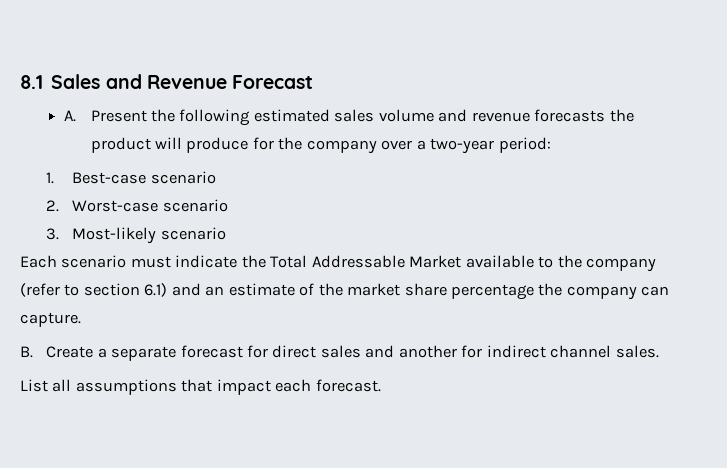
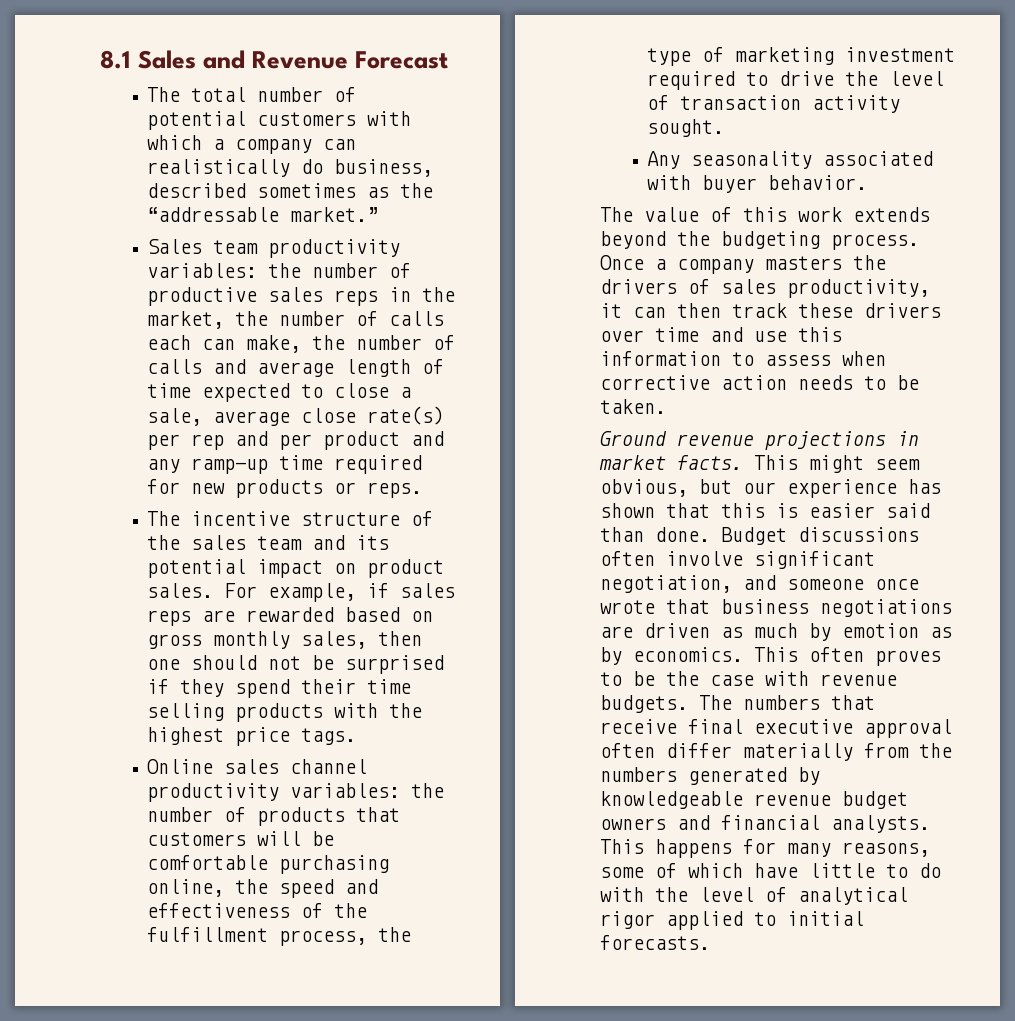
[64,109,634,126] [90,137,551,154] [46,171,216,184] [46,199,228,212] [46,227,226,244] [20,255,657,272] [20,283,670,300] [20,312,81,327] [20,345,659,361] [20,379,381,395] A. Present the following estimated sales volume and revenue forecasts the product will produce for the company over a two-year period: // 1. Best-case scenario // 2. Worst-case scenario // 3. Most-likely scenario // Each scenario must indicate the Total Addressable Market available to the company (refer to section 6.1) and an estimate of the market share percentage the company can capture. // B. Create a separate forecast for direct sales and another for indirect channel sales. // List all assumptions that impact each forecast. -> [147,87,357,102] [147,111,412,130] [147,135,357,154] [147,159,434,177] [147,183,434,198] [147,207,379,222] [147,239,401,258] [147,263,412,278] [147,287,456,306] [147,311,445,329] [147,335,456,353] [147,359,445,377] [147,383,412,402] [147,406,445,426] [147,431,445,450] [147,455,423,474] [147,479,423,498] [147,511,434,526] [147,535,390,550] [147,559,445,578] [147,583,456,602] [147,607,434,626] [147,631,423,649] [147,655,445,674] [147,679,412,698] [147,703,423,722] [147,727,357,746] [147,759,368,774] [147,783,445,802] [147,807,401,826] [147,831,335,846] [147,855,390,874] [147,879,379,898] [147,903,368,918] [147,927,412,946] [647,47,956,66] [647,71,945,90] [647,95,901,113] [647,119,725,137] [647,151,934,169] [647,175,868,193] [600,207,930,222] [600,231,919,250] [600,255,886,274] [600,279,930,298] [600,303,941,318] [600,327,842,342] [600,351,886,366] [600,375,919,390] [600,399,666,414] [600,431,919,450] [599,455,920,473] [600,479,941,498] [600,503,930,518] [600,527,919,545] [600,551,875,569] [600,575,919,593] [600,599,952,617] [600,623,952,641] [600,647,941,666] [600,671,897,686] [600,695,875,713] [600,719,952,738] [600,743,952,761] [600,767,820,785] [600,791,908,809] [600,815,930,833] [600,839,930,858] [600,863,941,878] [600,887,908,905] [600,911,864,930] [600,935,710,950] The total number of potential customers with which a company can realistically do business, described sometimes as the “addressable market.” // Sales team productivity variables: the number of productive sales reps in the market, the number of calls each can make, the number of calls and average length of time expected to close a sale, average close rate(s) per rep and per product and any ramp-up time required for new products or reps. // The incentive structure of the sales team and its potential impact on product sales. For example, if sales reps are rewarded based on gross monthly sales, then one should not be surprised if they spend their time selling products with the highest price tags. // Online sales channel productivity variables: the number of products that customers will be comfortable purchasing online, the speed and effectiveness of the fulfillment process, the type of marketing investment required to drive the level of transaction activity sought. // Any seasonality associated with buyer behavior. // The value of this work extends beyond the budgeting process. Once a company masters the drivers of sales productivity, it can then track these drivers over time and use this information to assess when corrective action needs to be taken. // Ground revenue projections in market facts. This might seem obvious, but our experience has shown that this is easier said than done. Budget discussions often involve significant negotiation, and someone once wrote that business negotiations are driven as much by emotion as by economics. This often proves to be the case with revenue budgets. The numbers that receive final executive approval often differ materially from the numbers generated by knowledgeable revenue budget owners and financial analysts. This happens for many reasons, some of which have little to do with the level of analytical rigor applied to initial forecasts.

